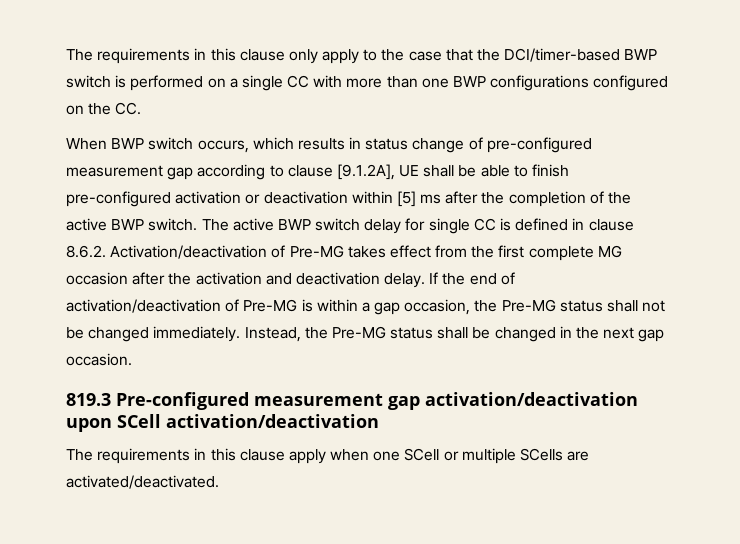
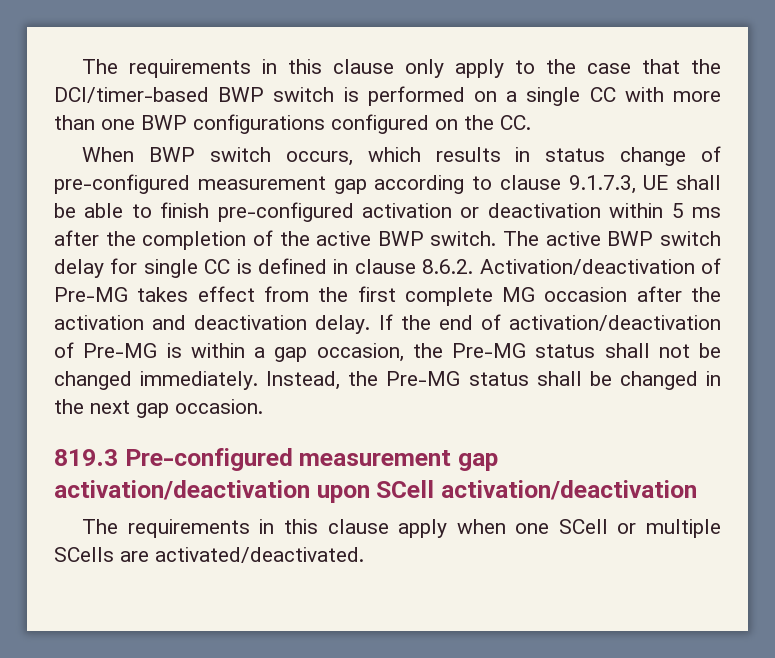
[336,164,395,180] [9.1.2A], -> [568,175,636,194] 9.1.7.3,
[396,191,416,207] [5] -> [671,203,684,218] 5

